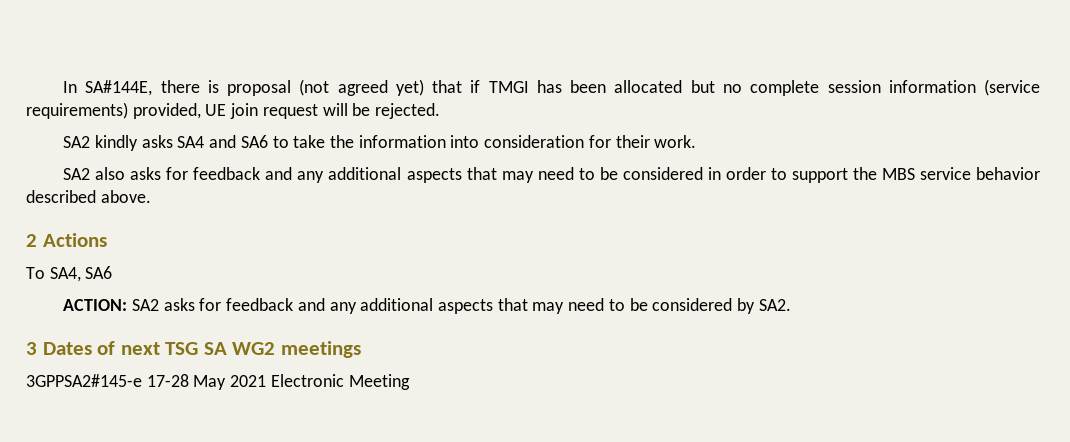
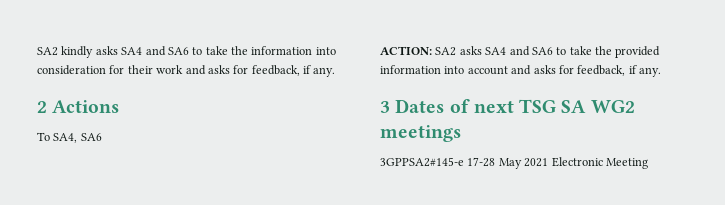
[63,79,1040,96] [26,102,441,119] In SA#144E, there is proposal (not agreed yet) that if TMGI has been allocated but no complete session information (service requirements) provided, UE join request will be rejected. // -> (37, 51) none
[654,135,697,148] [63,167,1040,183] [26,190,151,203] work. // SA2 also asks for feedback and any additional aspects that may need to be considered in order to support the MBS service behavior described above. -> [156,65,336,77] work and asks for feedback, if any.
[199,298,791,314] for feedback and any additional aspects that may need to be considered by SA2. -> [485,46,661,58] [380,65,661,77] SA4 and SA6 to take the provided information into account and asks for feedback, if any.

